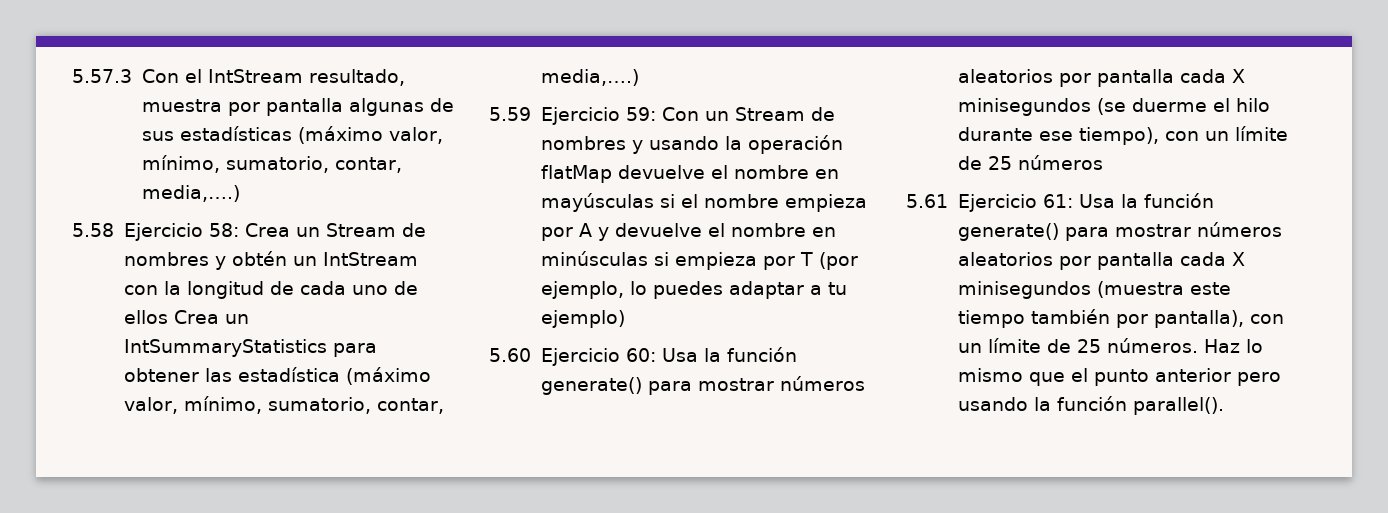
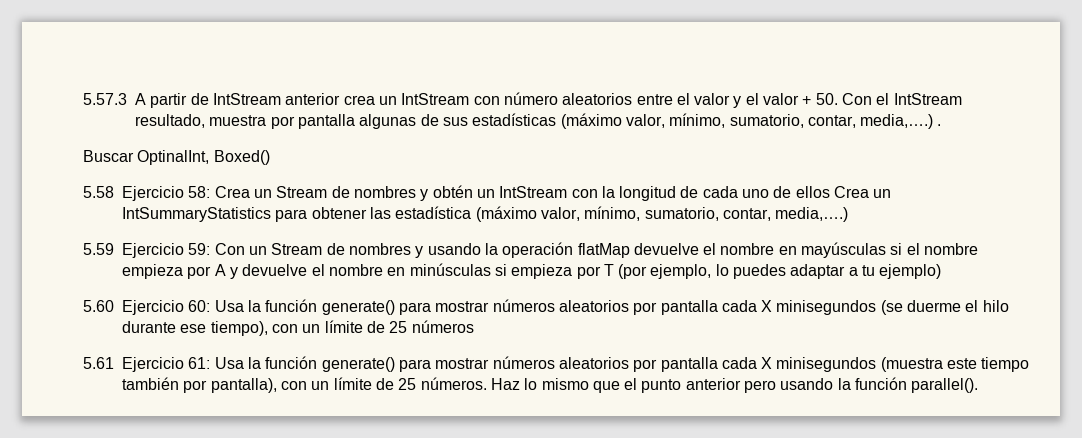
(132, 76) none -> [135,92,838,108] A partir de IntStream anterior crea un IntStream con número aleatorios entre el valor y el valor + 50.
(240, 193) none -> [937,124,942,126] [83,150,270,165] . // Buscar OptinalInt, Boxed()

